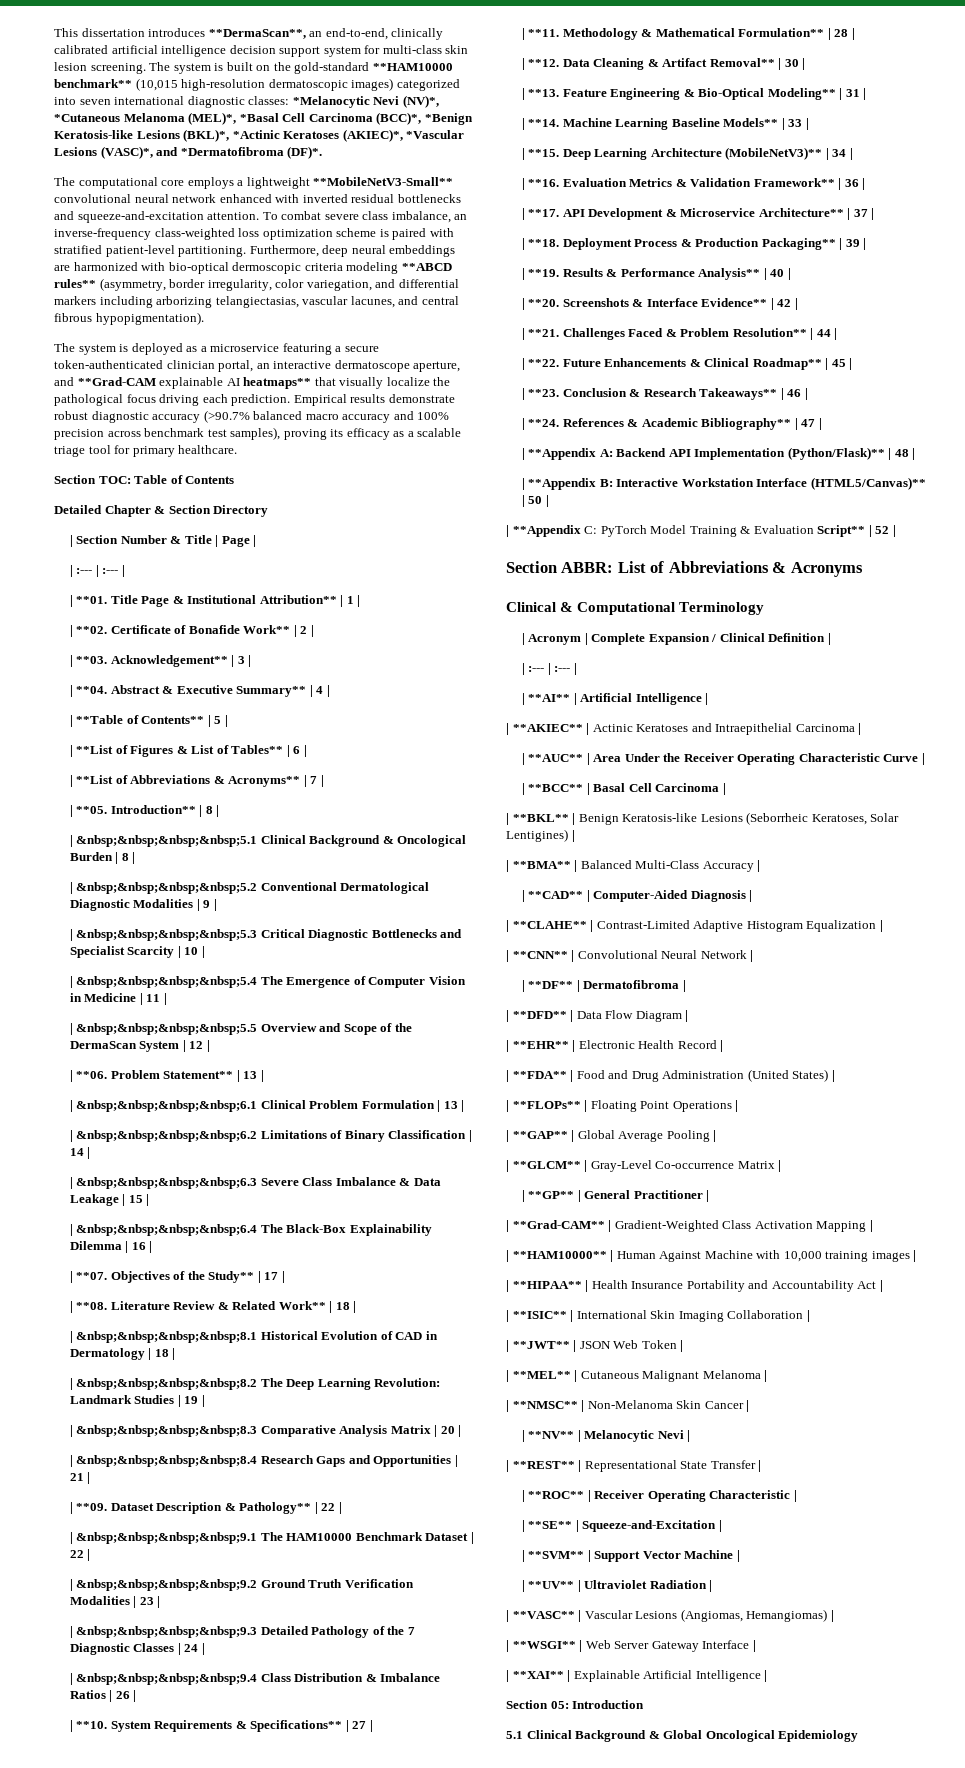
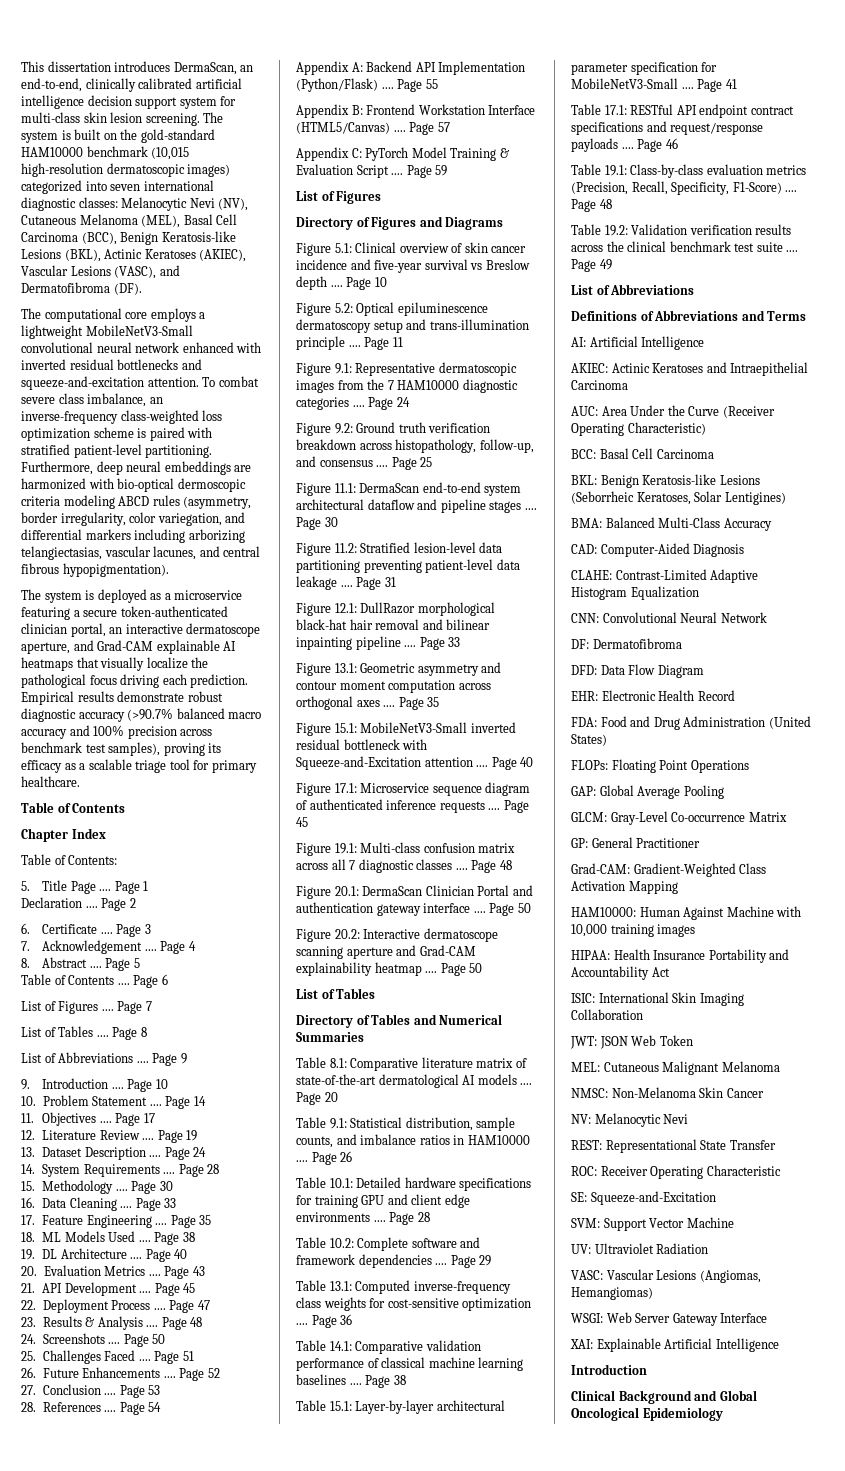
[208,29,306,39] **DermaScan**, -> [173,62,237,75] DermaScan,
[372,63,453,71] [54,79,132,88] **HAM10000 benchmark** -> [21,146,148,157] HAM10000 benchmark
[292,95,439,108] [54,112,473,125] [54,129,465,142] [54,146,323,159] *Melanocytic Nevi (NV)*, *Cutaneous Melanoma (MEL)*, *Basal Cell Carcinoma (BCC)*, *Benign Keratosis-like Lesions (BKL)*, *Actinic Keratoses (AKIEC)*, *Vascular Lesions (VASC)*, and *Dermatofibroma (DF)*. -> [121,197,249,211] [21,214,238,228] [21,231,236,245] [21,249,247,262] [21,265,180,279] [21,282,142,295] Melanocytic Nevi (NV), Cutaneous Melanoma (MEL), Basal Cell Carcinoma (BCC), Benign Keratosis-like Lesions (BKL), Actinic Keratoses (AKIEC), Vascular Lesions (VASC), and Dermatofibroma (DF).
[313,177,454,186] **MobileNetV3-Small** -> [85,325,193,336] MobileNetV3-Small
[401,263,452,271] [54,279,96,288] **ABCD rules** -> [118,495,180,506] ABCD rules
[77,377,156,386] **Grad-CAM -> [97,640,154,651] Grad-CAM
[243,377,312,389] heatmaps** -> [21,657,73,671] heatmaps
[54,475,131,484] Section TOC: -> (80, 781) none
[54,505,269,517] [69,535,257,547] [69,565,125,577] [69,595,361,607] [69,625,314,637] [69,655,252,667] [69,685,330,697] [69,715,228,727] [69,745,307,757] [69,775,324,787] [69,805,220,817] [69,835,467,847] [69,852,136,864] [69,882,430,894] [69,899,217,911] [69,929,463,941] [69,946,205,958] [69,976,466,988] [69,993,167,1005] [69,1023,412,1035] [69,1040,210,1052] [69,1070,264,1082] [69,1100,465,1112] [69,1130,472,1142] [69,1147,91,1159] [69,1177,441,1189] [69,1194,150,1206] [69,1224,432,1236] [69,1241,153,1253] [69,1271,285,1283] [69,1301,357,1313] [69,1331,438,1343] [69,1348,176,1360] [69,1378,441,1390] [69,1395,205,1407] [69,1425,462,1437] [69,1455,458,1467] [69,1472,91,1484] [69,1502,342,1514] [69,1532,474,1544] [69,1549,91,1561] [69,1579,414,1591] [69,1596,161,1608] [69,1626,415,1638] [69,1643,205,1655] [69,1673,441,1685] [69,1690,137,1702] [69,1720,373,1732] [521,28,855,40] [521,58,806,70] [521,88,867,100] [521,118,809,130] [521,147,853,160] [521,178,866,190] [521,208,875,220] [521,238,867,250] [521,268,791,280] [521,298,798,310] [521,328,838,340] [521,358,853,370] [521,388,808,400] [521,418,822,430] [521,447,916,460] [521,477,926,490] [521,495,549,507] [506,525,581,537] Detailed Chapter & Section Directory // | Section Number & Title | Page | // | :--- | :--- | // | **01. Title Page & Institutional Attribution** | 1 | // | **02. Certificate of Bonafide Work** | 2 | // | **03. Acknowledgement** | 3 | // | **04. Abstract & Executive Summary** | 4 | // | **Table of Contents** | 5 | // | **List of Figures & List of Tables** | 6 | // | **List of Abbreviations & Acronyms** | 7 | // | **05. Introduction** | 8 | // | &nbsp;&nbsp;&nbsp;&nbsp;5.1 Clinical Background & Oncological Burden | 8 | // | &nbsp;&nbsp;&nbsp;&nbsp;5.2 Conventional Dermatological Diagnostic Modalities | 9 | // | &nbsp;&nbsp;&nbsp;&nbsp;5.3 Critical Diagnostic Bottlenecks and Specialist Scarcity | 10 | // | &nbsp;&nbsp;&nbsp;&nbsp;5.4 The Emergence of Computer Vision in Medicine | 11 | // | &nbsp;&nbsp;&nbsp;&nbsp;5.5 Overview and Scope of the DermaScan System | 12 | // | **06. Problem Statement** | 13 | // | &nbsp;&nbsp;&nbsp;&nbsp;6.1 Clinical Problem Formulation | 13 | // | &nbsp;&nbsp;&nbsp;&nbsp;6.2 Limitations of Binary Classification | 14 | // | &nbsp;&nbsp;&nbsp;&nbsp;6.3 Severe Class Imbalance & Data Leakage | 15 | // | &nbsp;&nbsp;&nbsp;&nbsp;6.4 The Black-Box Explainability Dilemma | 16 | // | **07. Objectives of the Study** | 17 | // | **08. Literature Review & Related Work** | 18 | // | &nbsp;&nbsp;&nbsp;&nbsp;8.1 Historical Evolution of CAD in Dermatology | 18 | // | &nbsp;&nbsp;&nbsp;&nbsp;8.2 The Deep Learning Revolution: Landmark Studies | 19 | // | &nbsp;&nbsp;&nbsp;&nbsp;8.3 Comparative Analysis Matrix | 20 | // | &nbsp;&nbsp;&nbsp;&nbsp;8.4 Research Gaps and Opportunities | 21 | // | **09. Dataset Description & Pathology** | 22 | // | &nbsp;&nbsp;&nbsp;&nbsp;9.1 The HAM10000 Benchmark Dataset | 22 | // | &nbsp;&nbsp;&nbsp;&nbsp;9.2 Ground Truth Verification Modalities | 23 | // | &nbsp;&nbsp;&nbsp;&nbsp;9.3 Detailed Pathology of the 7 Diagnostic Classes | 24 | // | &nbsp;&nbsp;&nbsp;&nbsp;9.4 Class Distribution & Imbalance Ratios | 26 | // | **10. System Requirements & Specifications** | 27 | // | **11. Methodology & Mathematical Formulation** | 28 | // | **12. Data Cleaning & Artifact Removal** | 30 | // | **13. Feature Engineering & Bio-Optical Modeling** | 31 | // | **14. Machine Learning Baseline Models** | 33 | // | **15. Deep Learning Architecture (MobileNetV3)** | 34 | // | **16. Evaluation Metrics & Validation Framework** | 36 | // | **17. API Development & Microservice Architecture** | 37 | // | **18. Deployment Process & Production Packaging** | 39 | // | **19. Results & Performance Analysis** | 40 | // | **20. Screenshots & Interface Evidence** | 42 | // | **21. Challenges Faced & Problem Resolution** | 44 | // | **22. Future Enhancements & Clinical Roadmap** | 45 | // | **23. Conclusion & Research Takeaways** | 46 | // | **24. References & Academic Bibliography** | 47 | // | **Appendix A: Backend API Implementation (Python/Flask)** | 48 | // | **Appendix B: Interactive Workstation Interface (HTML5/Canvas)** | 50 | // | **Appendix -> [21,828,106,842] [21,854,118,865] [21,880,149,894] [21,897,136,911] [21,923,151,937] [21,940,196,954] [21,957,140,971] [21,974,168,988] [21,1001,152,1014] [21,1026,147,1040] [21,1052,187,1066] [21,1078,168,1092] [21,1095,206,1109] [21,1112,155,1126] [21,1130,198,1143] [21,1147,207,1160] [21,1164,220,1177] [21,1180,173,1194] [21,1197,177,1211] [21,1215,212,1228] [21,1231,195,1245] [21,1248,188,1262] [21,1265,205,1279] [21,1282,196,1296] [21,1299,210,1313] [21,1316,203,1330] [21,1333,166,1347] [21,1350,194,1364] [21,1367,220,1381] [21,1384,161,1398] [21,1402,162,1415] [296,61,526,75] [296,78,438,92] [296,104,536,118] [296,122,450,135] [296,147,349,161] Chapter Index // Table of Contents: // 5. Title Page .... Page 1 // Declaration .... Page 2 // 6. Certificate .... Page 3 // 7. Acknowledgement .... Page 4 // 8. Abstract .... Page 5 // Table of Contents .... Page 6 // List of Figures .... Page 7 // List of Tables .... Page 8 // List of Abbreviations .... Page 9 // 9. Introduction .... Page 10 // 10. Problem Statement .... Page 14 // 11. Objectives .... Page 17 // 12. Literature Review .... Page 19 // 13. Dataset Description .... Page 24 // 14. System Requirements .... Page 28 // 15. Methodology .... Page 30 // 16. Data Cleaning .... Page 33 // 17. Feature Engineering .... Page 35 // 18. ML Models Used .... Page 38 // 19. DL Architecture .... Page 40 // 20. Evaluation Metrics .... Page 43 // 21. API Development .... Page 45 // 22. Deployment Process .... Page 47 // 23. Results & Analysis .... Page 48 // 24. Screenshots .... Page 50 // 25. Challenges Faced .... Page 51 // 26. Future Enhancements .... Page 52 // 27. Conclusion .... Page 53 // 28. References .... Page 54 // Appendix A: Backend API Implementation (Python/Flask) .... Page 55 // Appendix B: Frontend Workstation Interface (HTML5/Canvas) .... Page 57 // Appendix
[817,525,896,537] [506,561,863,577] [506,602,765,615] [521,633,831,645] [521,663,577,675] [521,693,709,705] [506,723,590,735] Script** | 52 | // Section ABBR: List of Abbreviations & Acronyms // Clinical & Computational Terminology // | Acronym | Complete Expansion / Clinical Definition | // | :--- | :--- | // | **AI** | Artificial Intelligence | // | **AKIEC** | -> [356,165,448,178] [296,191,382,204] [296,216,504,230] [296,242,527,256] [296,259,530,273] [296,276,387,290] [296,302,488,316] [296,319,529,333] [296,336,403,350] [296,362,517,376] [296,379,518,393] [296,397,410,410] [296,422,491,436] [296,439,534,453] [296,456,433,470] [296,482,522,496] [296,499,537,513] [296,517,338,530] [296,542,503,556] [296,559,520,573] [296,576,396,590] [296,602,495,616] [296,619,491,630] [296,636,461,650] [296,662,502,676] [296,680,491,693] [296,696,440,710] [296,722,516,736] [296,739,428,750] [296,756,534,770] [296,782,531,796] [296,799,529,813] [296,817,308,827] [296,842,516,856] [296,859,512,873] [296,885,533,899] [296,902,531,916] [296,928,498,942] [296,945,476,959] [296,962,483,976] [296,988,376,999] [296,1014,503,1028] [296,1032,364,1042] [296,1057,527,1071] [296,1074,533,1088] [296,1092,338,1105] [296,1117,516,1131] [296,1134,530,1148] [296,1151,353,1165] [296,1177,532,1191] [296,1194,470,1208] [296,1212,430,1225] [296,1237,481,1251] [296,1254,492,1268] [296,1280,511,1294] [296,1297,532,1311] [296,1314,353,1328] [296,1340,481,1354] [296,1357,524,1371] [296,1374,406,1388] [296,1400,505,1414] [571,62,718,75] [571,78,737,92] [571,104,794,118] [571,121,764,135] [571,138,678,152] [571,164,807,178] [571,181,798,195] [571,199,612,212] [571,224,792,236] [571,241,799,252] [571,259,612,272] [571,284,695,295] [571,310,807,321] [571,336,705,350] [571,363,608,373] Script .... Page 59 // List of Figures // Directory of Figures and Diagrams // Figure 5.1: Clinical overview of skin cancer incidence and five-year survival vs Breslow depth .... Page 10 // Figure 5.2: Optical epiluminescence dermatoscopy setup and trans-illumination principle .... Page 11 // Figure 9.1: Representative dermatoscopic images from the 7 HAM10000 diagnostic categories .... Page 24 // Figure 9.2: Ground truth verification breakdown across histopathology, follow-up, and consensus .... Page 25 // Figure 11.1: DermaScan end-to-end system architectural dataflow and pipeline stages .... Page 30 // Figure 11.2: Stratified lesion-level data partitioning preventing patient-level data leakage .... Page 31 // Figure 12.1: DullRazor morphological black-hat hair removal and bilinear inpainting pipeline .... Page 33 // Figure 13.1: Geometric asymmetry and contour moment computation across orthogonal axes .... Page 35 // Figure 15.1: MobileNetV3-Small inverted residual bottleneck with Squeeze-and-Excitation attention .... Page 40 // Figure 17.1: Microservice sequence diagram of authenticated inference requests .... Page 45 // Figure 19.1: Multi-class confusion matrix across all 7 diagnostic classes .... Page 48 // Figure 20.1: DermaScan Clinician Portal and authentication gateway interface .... Page 50 // Figure 20.2: Interactive dermatoscope scanning aperture and Grad-CAM explainability heatmap .... Page 50 // List of Tables // Directory of Tables and Numerical Summaries // Table 8.1: Comparative literature matrix of state-of-the-art dermatological AI models .... Page 20 // Table 9.1: Statistical distribution, sample counts, and imbalance ratios in HAM10000 .... Page 26 // Table 10.1: Detailed hardware specifications for training GPU and client edge environments .... Page 28 // Table 10.2: Complete software and framework dependencies .... Page 29 // Table 13.1: Computed inverse-frequency class weights for cost-sensitive optimization .... Page 36 // Table 14.1: Comparative validation performance of classical machine learning baselines .... Page 38 // Table 15.1: Layer-by-layer architectural parameter specification for MobileNetV3-Small .... Page 41 // Table 17.1: RESTful API endpoint contract specifications and request/response payloads .... Page 46 // Table 19.1: Class-by-class evaluation metrics (Precision, Recall, Specificity, F1-Score) .... Page 48 // Table 19.2: Validation verification results across the clinical benchmark test suite .... Page 49 // List of Abbreviations // Definitions of Abbreviations and Terms // AI: Artificial Intelligence // AKIEC:
[858,723,862,735] [521,753,925,765] [521,783,726,795] [506,813,576,825] | // | **AUC** | Area Under the Receiver Operating Characteristic Curve | // | **BCC** | Basal Cell Carcinoma | // | **BKL** | -> [571,405,775,418] [571,422,706,436] [571,448,714,459] [571,475,597,485] // AUC: Area Under the Curve (Receiver Operating Characteristic) // BCC: Basal Cell Carcinoma // BKL:
[571,830,575,842] [506,860,578,872] | // | **BMA** | -> [571,518,602,528] // BMA:
[757,860,761,872] [521,890,753,902] [506,920,594,932] | // | **CAD** | Computer-Aided Diagnosis | // | **CLAHE** | -> [571,543,745,557] [571,570,612,580] // CAD: Computer-Aided Diagnosis // CLAHE:
[879,920,883,932] [506,950,575,962] | // | **CNN** | -> [571,613,599,623] // CNN:
[750,950,754,962] [521,980,686,992] [506,1010,574,1022] | // | **DF** | Dermatofibroma | // | **DFD** | -> [571,638,682,649] [571,665,597,675] // DF: Dermatofibroma // DFD:
[685,1010,689,1022] [506,1040,576,1052] | // | **EHR** | -> [571,691,598,701] // EHR:
[720,1040,724,1052] [506,1070,574,1082] | // | **FDA** | -> [571,717,597,727] // FDA:
[831,1070,835,1082] [506,1100,588,1112] | // | **FLOPs** | -> [571,760,608,770] // FLOPs:
[735,1100,739,1112] [506,1130,575,1142] | // | **GAP** | -> [571,786,596,796] // GAP:
[713,1130,717,1142] [506,1160,588,1172] | // | **GLCM** | -> [571,812,607,822] // GLCM:
[778,1160,782,1172] [521,1190,710,1202] [506,1220,612,1232] | // | **GP** | General Practitioner | // | **Grad-CAM** | -> [571,837,701,848] [571,863,630,874] // GP: General Practitioner // Grad-CAM:
[869,1220,873,1232] [506,1250,614,1262] | // | **HAM10000** | -> [571,907,636,917] // HAM10000:
[913,1250,917,1262] [506,1280,589,1292] | // | **HIPAA** | -> [571,950,610,960] // HIPAA:
[879,1280,883,1292] [506,1310,574,1322] | // | **ISIC** | -> [571,993,595,1003] // ISIC:
[806,1310,810,1322] [506,1340,577,1352] | // | **JWT** | -> [570,1036,597,1049] // JWT:
[680,1340,684,1352] [506,1370,578,1382] | // | **MEL** | -> [571,1062,600,1072] // MEL:
[764,1370,768,1382] [506,1400,585,1412] | // | **NMSC** | -> [571,1088,608,1098] // NMSC:
[746,1400,750,1412] [521,1430,691,1442] [506,1460,582,1472] | // | **NV** | Melanocytic Nevi | // | **REST** | -> [571,1113,689,1127] [571,1140,602,1150] // NV: Melanocytic Nevi // REST:
[758,1460,762,1472] [521,1490,797,1502] [521,1520,722,1532] [521,1550,740,1562] [521,1580,713,1592] [506,1610,582,1622] | // | **ROC** | Receiver Operating Characteristic | // | **SE** | Squeeze-and-Excitation | // | **SVM** | Support Vector Machine | // | **UV** | Ultraviolet Radiation | // | **VASC** | -> [571,1165,781,1179] [571,1191,716,1205] [571,1217,734,1231] [571,1243,709,1254] [571,1270,603,1280] // ROC: Receiver Operating Characteristic // SE: Squeeze-and-Excitation // SVM: Support Vector Machine // UV: Ultraviolet Radiation // VASC:
[830,1610,834,1622] [506,1640,583,1652] | // | **WSGI** | -> [571,1313,603,1323] // WSGI:
[752,1640,756,1652] [506,1670,571,1682] | // | **XAI** | -> [570,1339,593,1349] // XAI:
[764,1670,768,1682] [506,1700,569,1709] | // Section 05: -> (779, 1345) //
[506,1730,660,1742] 5.1 Clinical Background & -> [571,1390,718,1404] Clinical Background and

